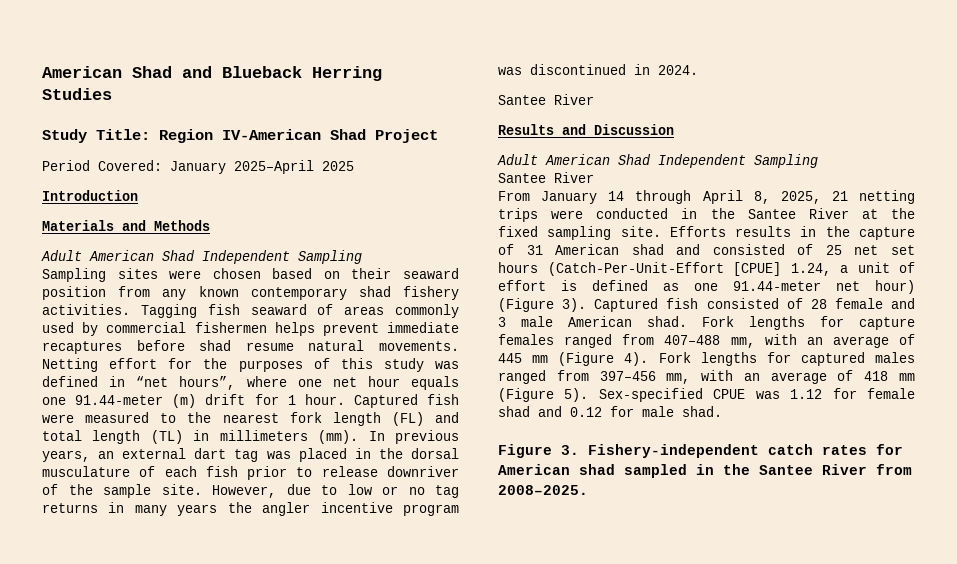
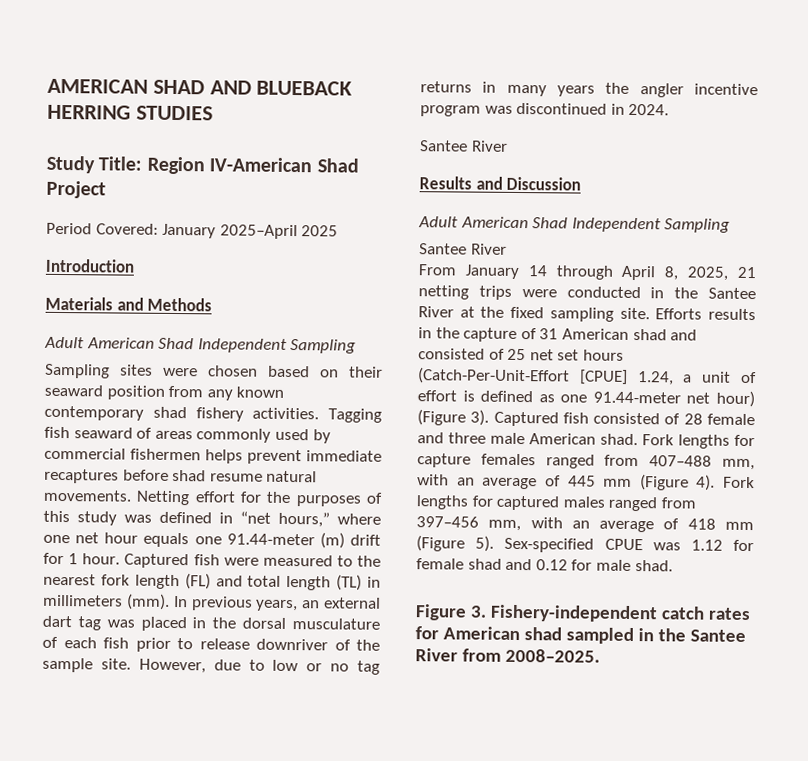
[42,66,382,81] [42,88,112,100] American Shad and Blueback Herring Studies -> [47,78,353,96] [47,104,213,121] AMERICAN SHAD AND BLUEBACK HERRING STUDIES
[179,376,236,390] hours”, -> [278,511,330,528] hours,”
[498,317,506,327] 3 -> [448,432,486,444] three

